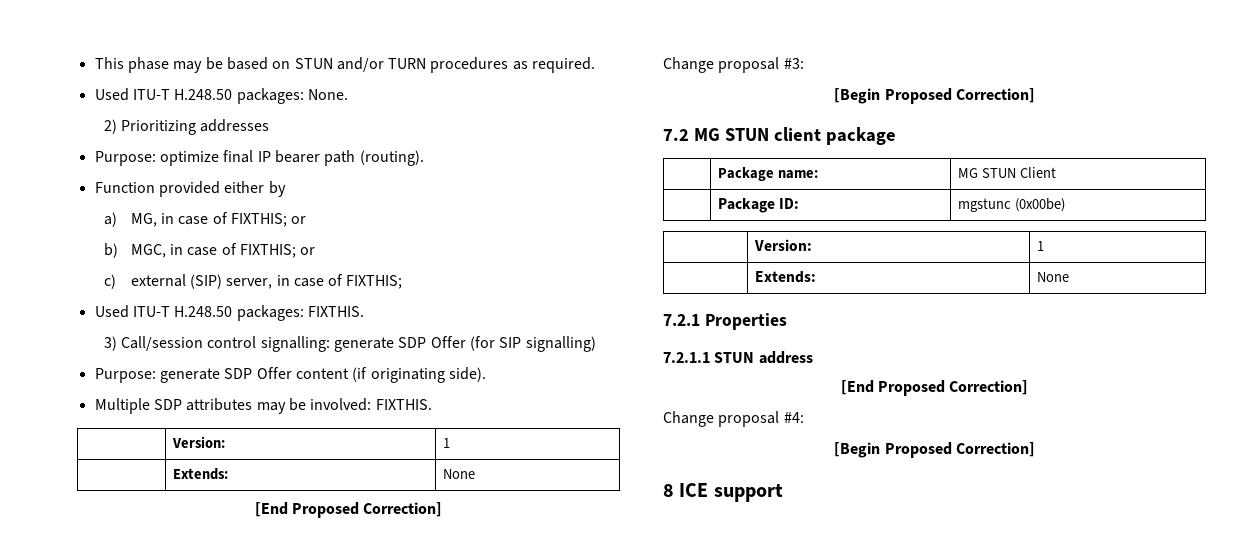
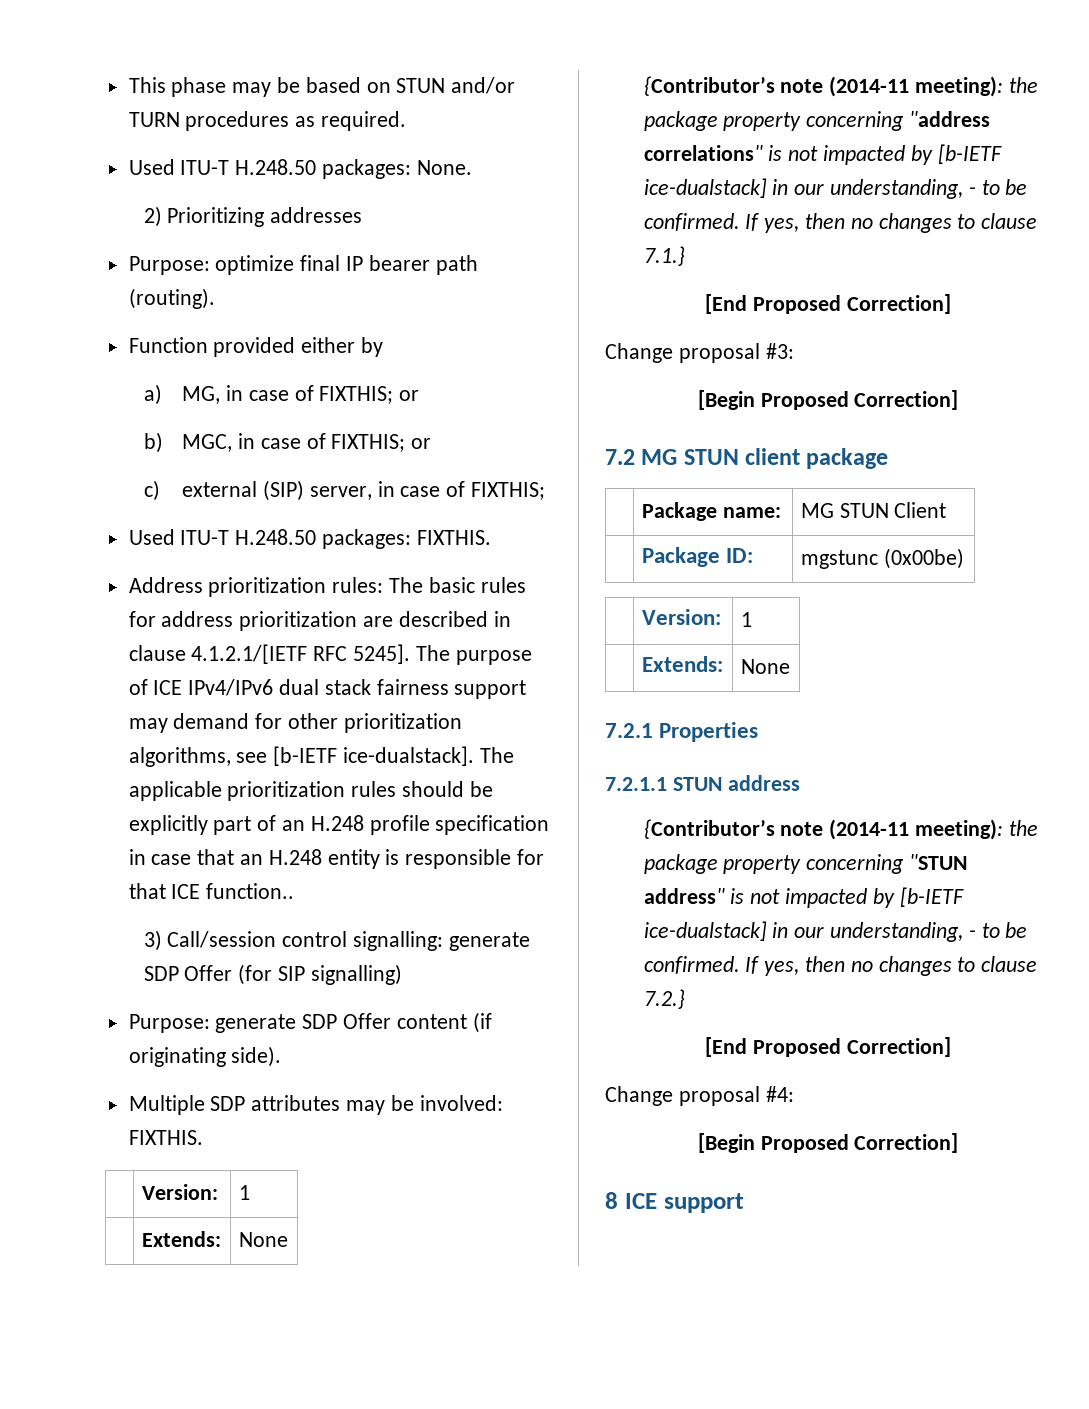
(364, 311) none -> [128,577,526,597] [128,611,511,631] [128,644,532,665] [128,679,527,699] [128,713,462,733] [128,746,514,767] [128,781,493,801] [128,815,550,835] [128,849,545,869] [128,883,295,899] // Address prioritization rules: The basic rules for address prioritization are described in clause 4.1.2.1/[IETF RFC 5245]. The purpose of ICE IPv4/IPv6 dual stack fairness support may demand for other prioritization algorithms, see [b-IETF ice-dualstack]. The applicable prioritization rules should be explicitly part of an H.248 profile specification in case that an H.248 entity is responsible for that ICE function..
(475, 474) none -> [643,76,1038,97] [643,111,990,131] [643,144,1002,165] [643,178,1028,199] [643,213,1038,233] [643,246,685,266] // {Contributor’s note (2014-11 meeting): the package property concerning "address correlations" is not impacted by [b-IETF ice-dualstack] in our understanding, - to be confirmed. If yes, then no changes to clause 7.1.}
(813, 357) none -> [643,819,1038,840] [643,854,967,874] [643,887,964,908] [643,921,1028,942] [643,956,1038,976] [643,989,685,1009] // {Contributor’s note (2014-11 meeting): the package property concerning "STUN address" is not impacted by [b-IETF ice-dualstack] in our understanding, - to be confirmed. If yes, then no changes to clause 7.2.}

